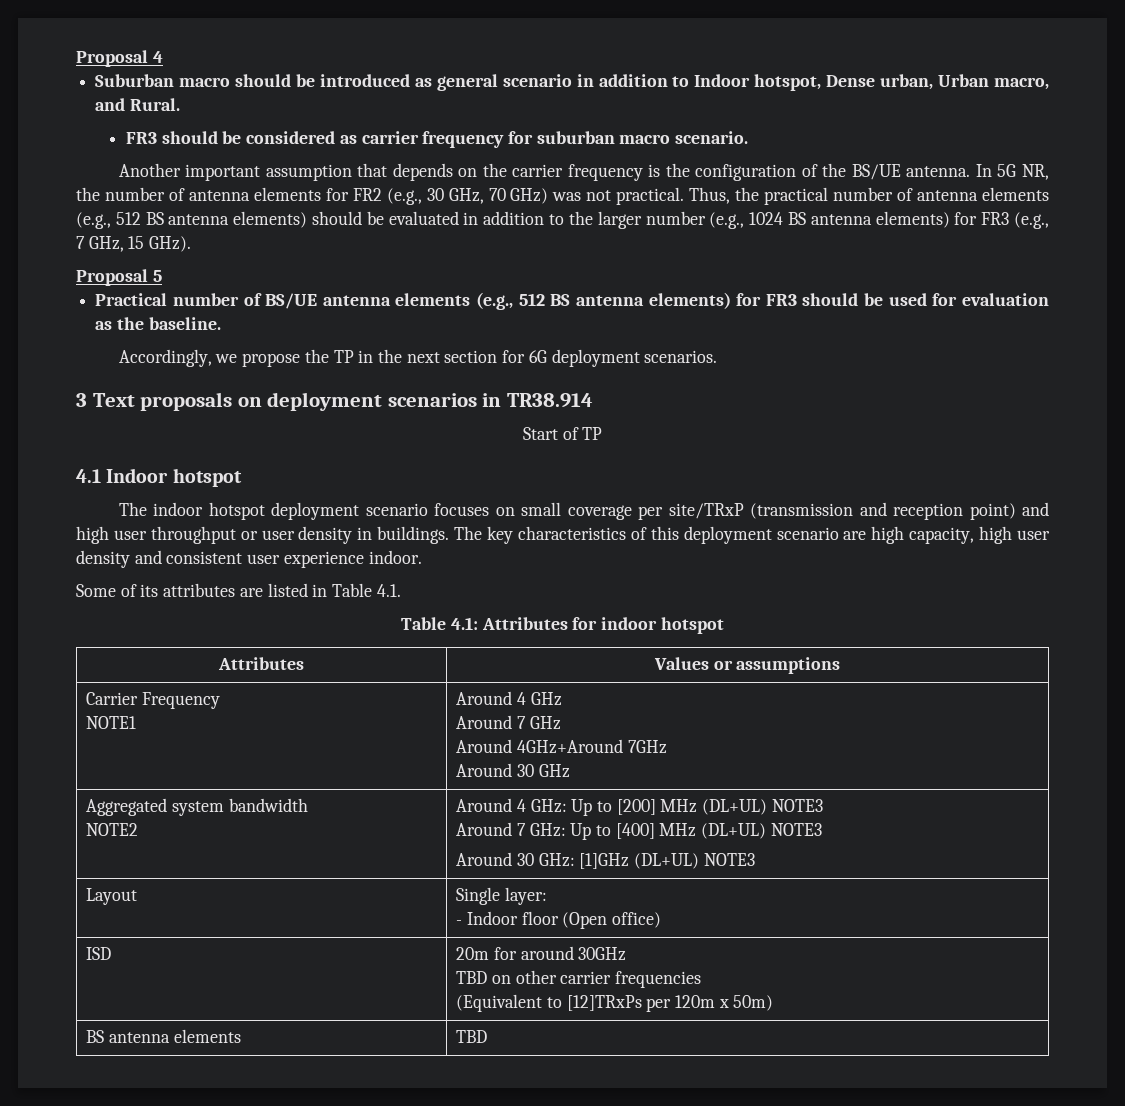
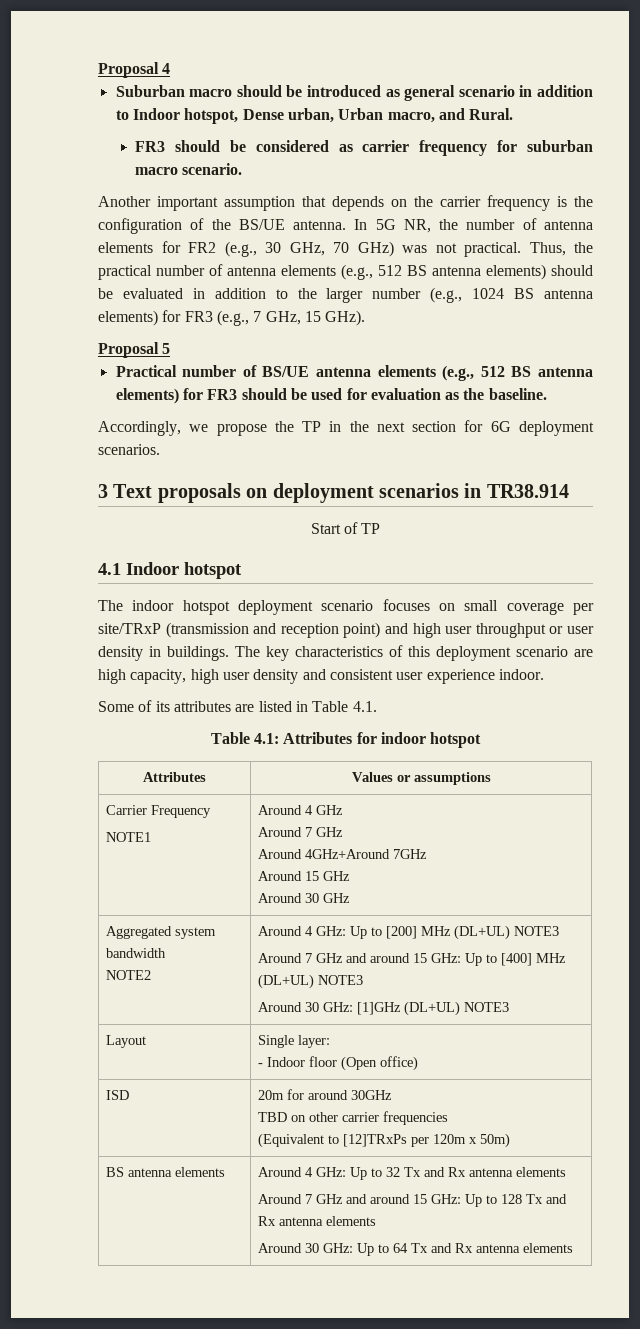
(667, 747) none -> [257,871,350,881] // Around 15 GHz
(526, 829) none -> [315,953,427,963] GHz and around 15
[456,1030,488,1043] TBD -> [257,1167,566,1180] [257,1194,567,1207] [257,1216,376,1226] [257,1243,573,1256] Around 4 GHz: Up to 32 Tx and Rx antenna elements // Around 7 GHz and around 15 GHz: Up to 128 Tx and Rx antenna elements // Around 30 GHz: Up to 64 Tx and Rx antenna elements

